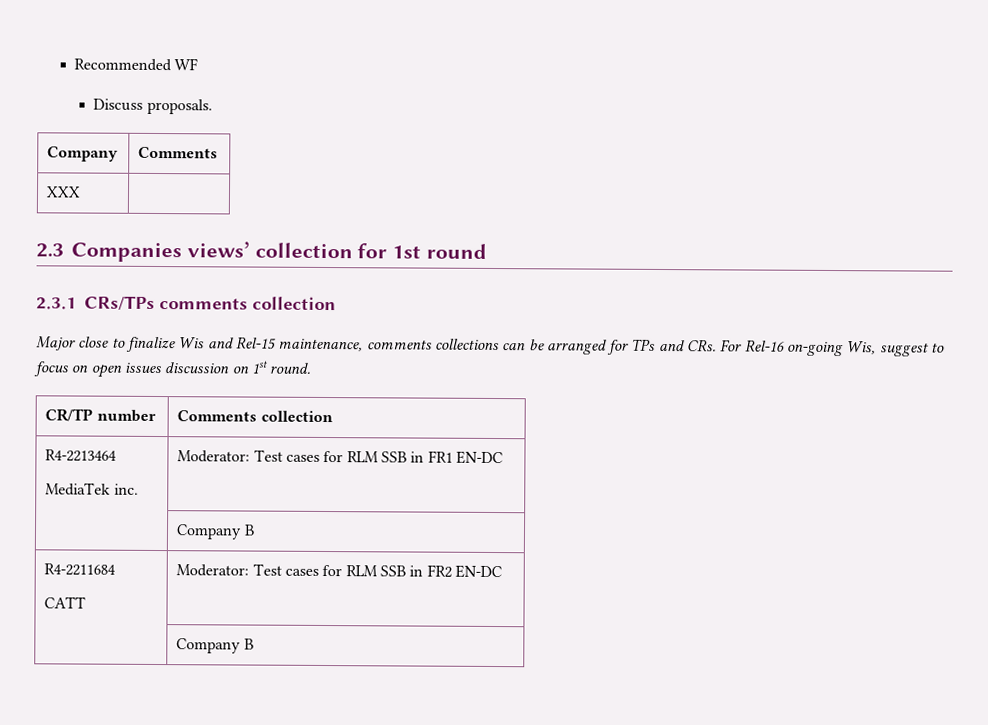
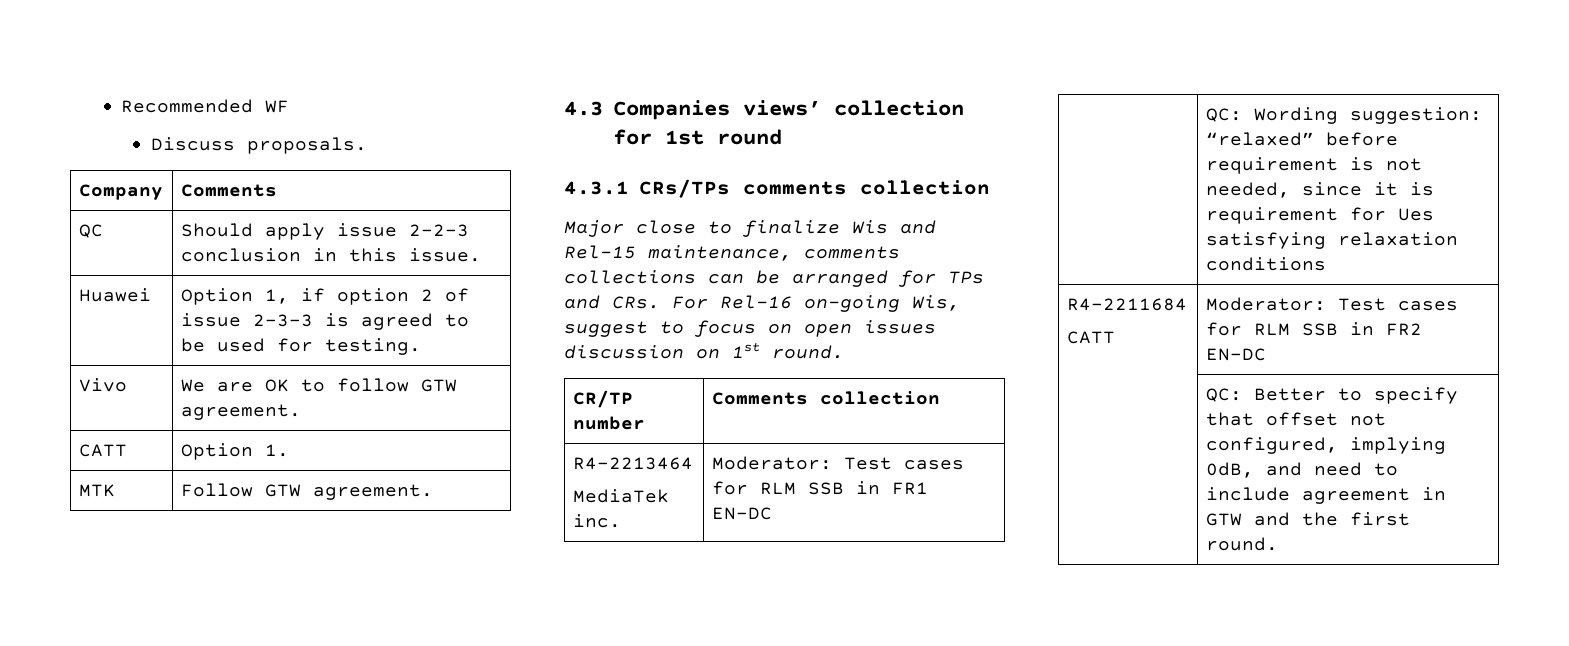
[46,186,82,198] [36,243,64,258] XXX | // 2.3 -> [78,224,103,238] [180,223,469,240] [180,248,481,262] [78,288,151,302] [180,288,469,305] [180,313,469,330] [180,338,421,355] [78,378,127,392] [180,378,457,392] [180,404,301,420] [78,444,127,457] [180,443,289,460] [78,484,115,497] [180,483,433,500] [564,101,603,116] QC | Should apply issue 2-2-3 conclusion in this issue. // Huawei | Option 1, if option 2 of issue 2-3-3 is agreed to be used for testing. // Vivo | We are OK to follow GTW agreement. // CATT | Option 1. // MTK | Follow GTW agreement. // 4.3
[36,297,77,310] 2.3.1 -> [564,181,629,195] 4.3.1
[176,524,255,540] Company B -> [1205,107,1482,124] [1205,132,1398,146] [1205,157,1422,174] [1205,182,1434,198] [1205,207,1434,224] [1205,232,1458,249] [1205,257,1326,271] QC: Wording suggestion: “relaxed” before requirement is not needed, since it is requirement for Ues satisfying relaxation conditions
[176,638,254,654] Company B -> [1205,387,1458,404] [1205,412,1386,426] [1205,437,1446,454] [1205,462,1398,478] [1205,487,1446,504] [1205,512,1410,526] [1205,537,1278,551] QC: Better to specify that offset not configured, implying 0dB, and need to include agreement in GTW and the first round.

